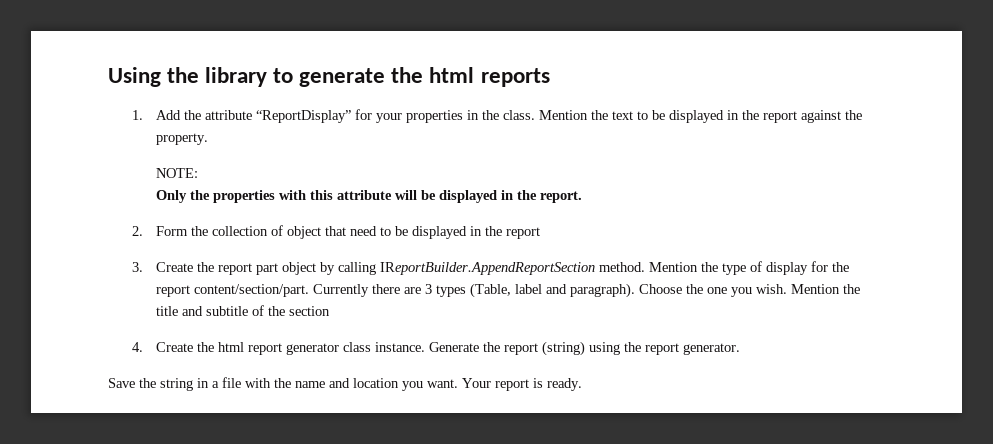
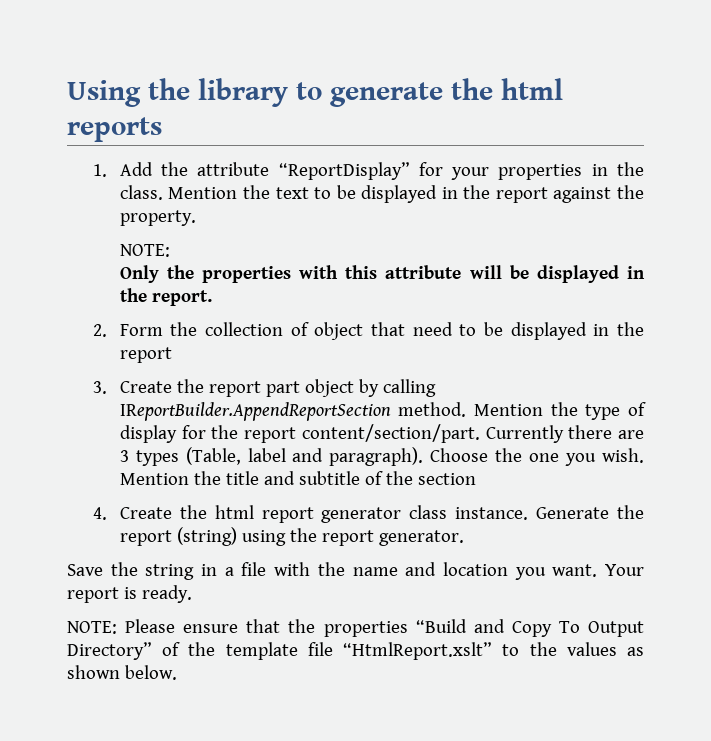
(582, 384) none -> [67,619,645,637] [67,642,644,660] [67,665,177,680] // NOTE: Please ensure that the properties “Build and Copy To Output Directory” of the template file “HtmlReport.xslt” to the values as shown below.

